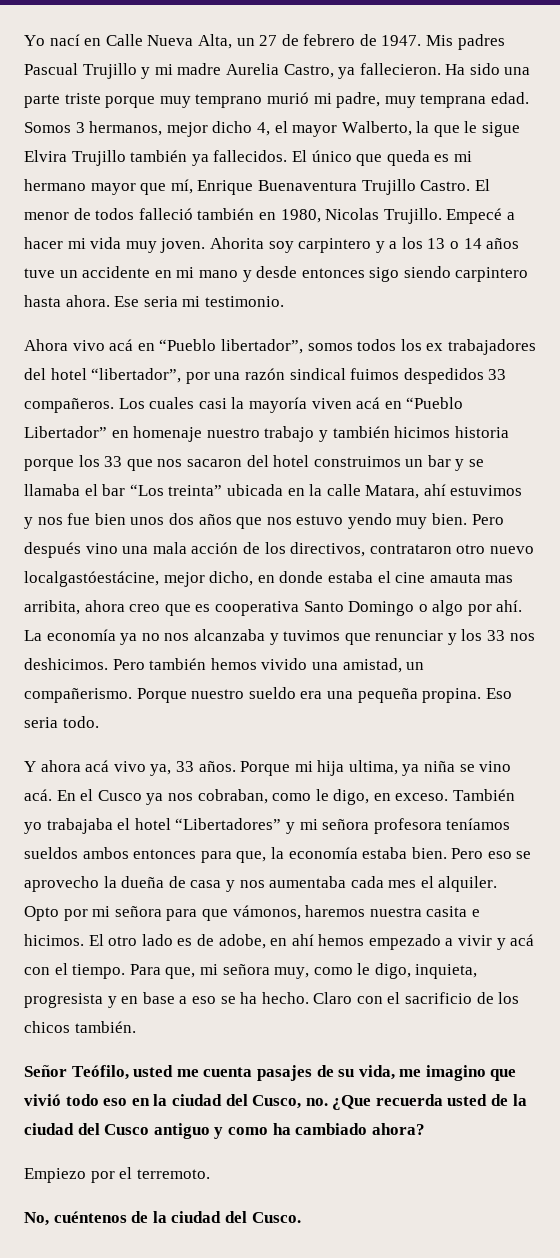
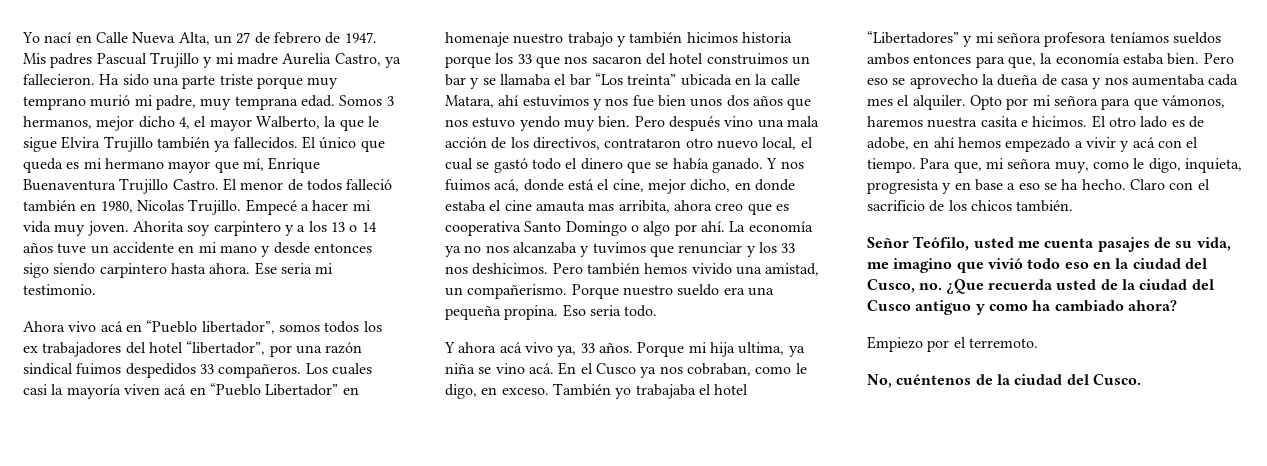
[24,571,159,587] localgastóestácine, -> [762,137,813,150] [445,158,804,173] [445,179,644,192] local, el cual se gastó todo el dinero que se había ganado. Y nos fuimos acá, donde está el cine,

